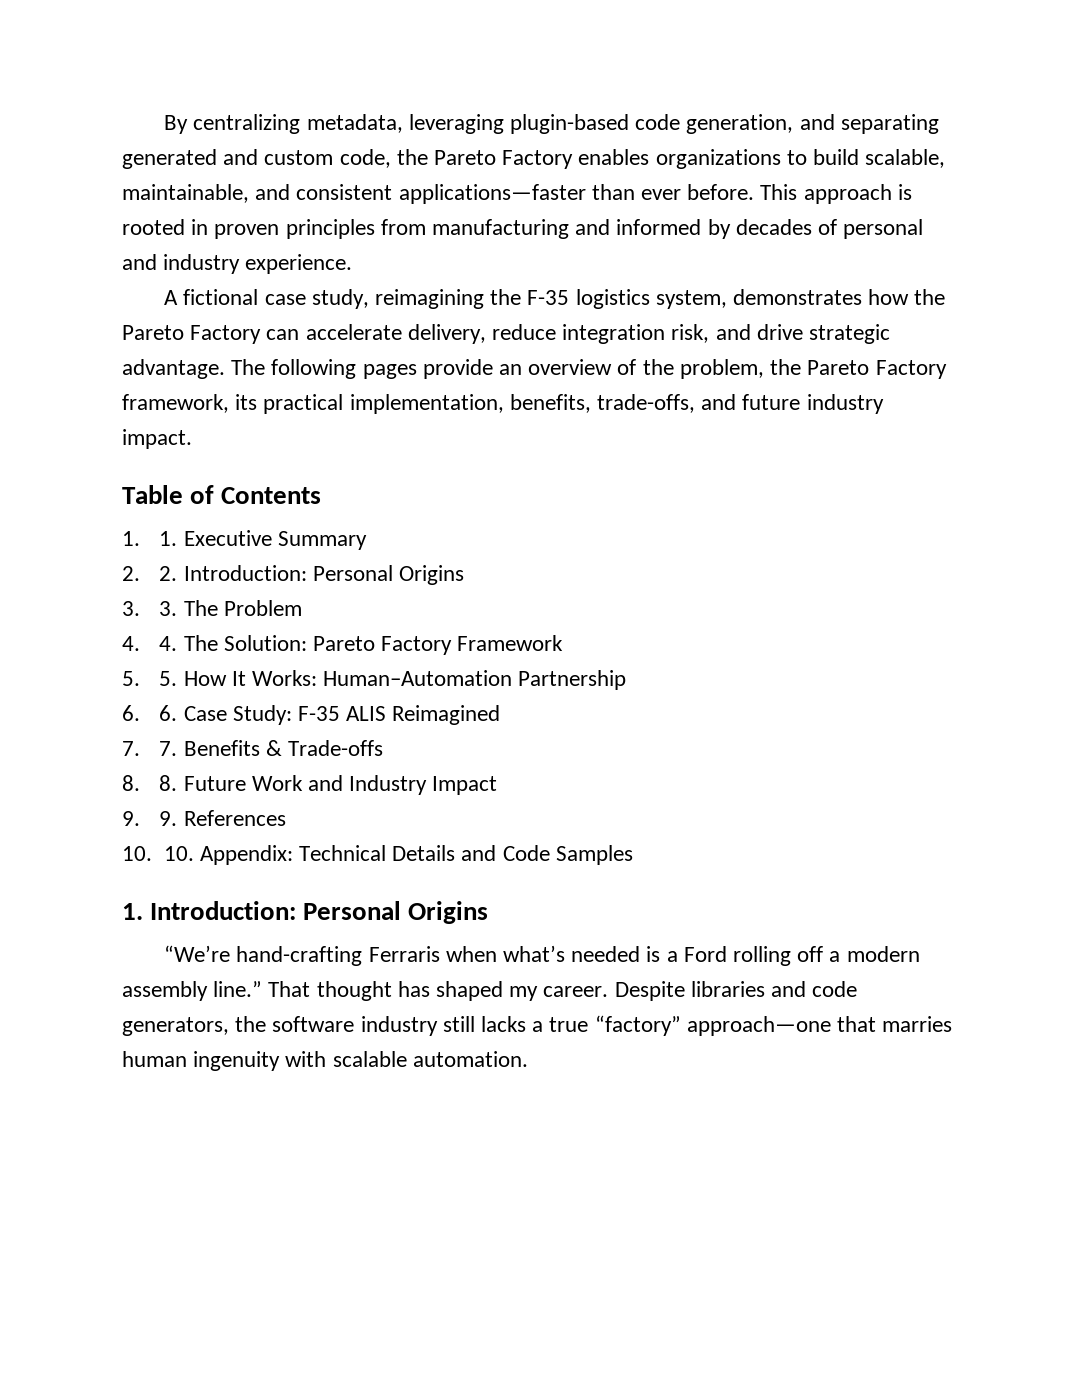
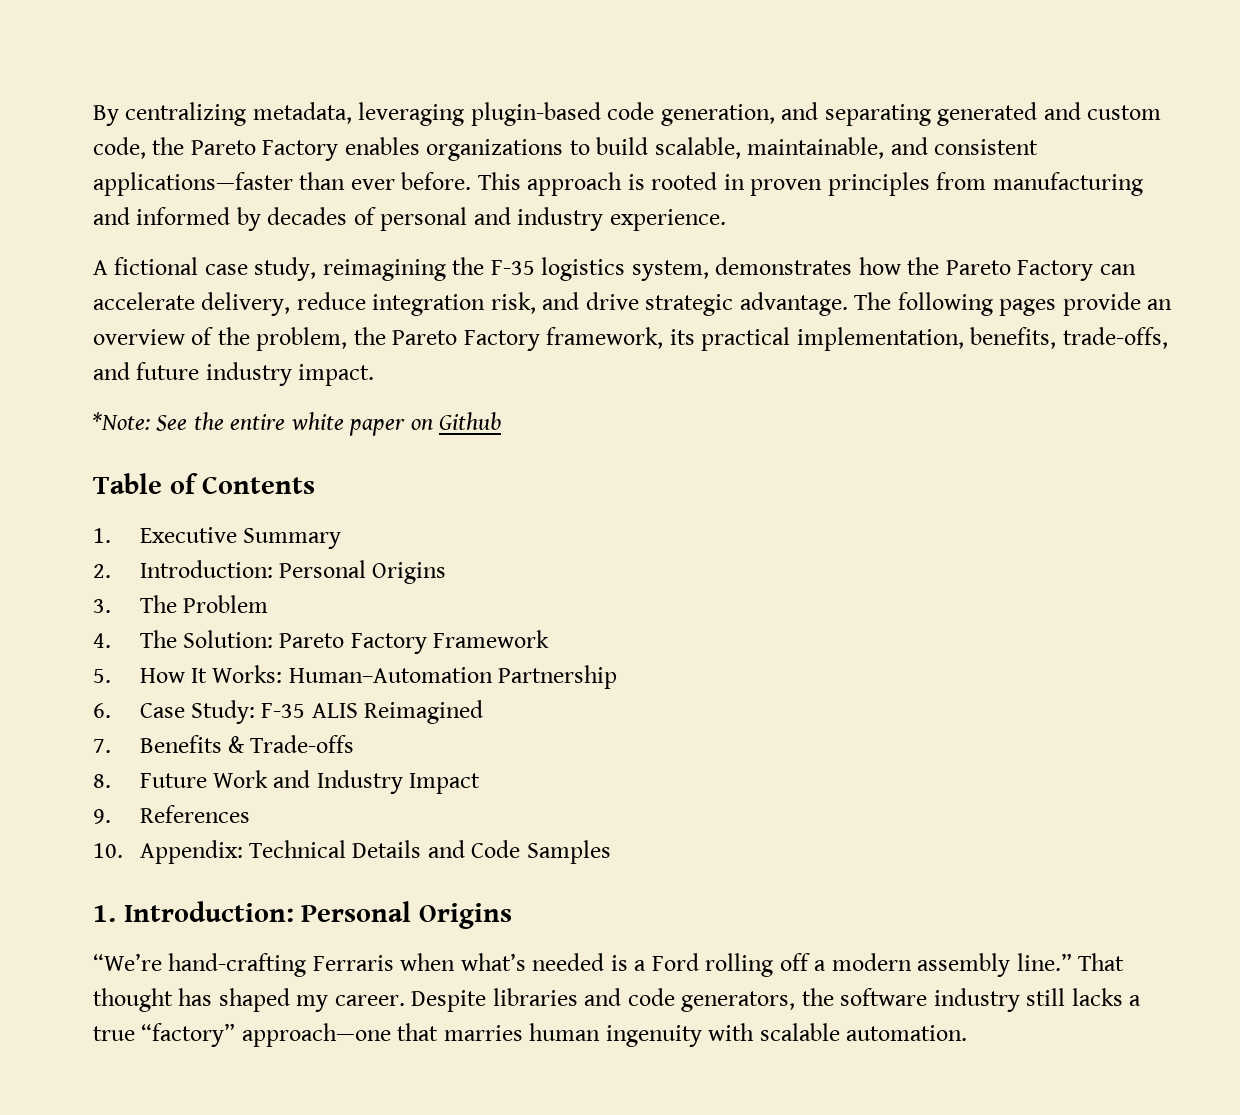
(192, 439) none -> [92,412,502,436] // *Note: See the entire white paper on Github
[159,531,178,546] 1. -> (111, 535) none
[159,566,178,581] 2. -> (111, 571) none
[159,601,178,616] 3. -> (111, 606) none
[159,636,178,651] 4. -> (111, 640) none
[159,671,178,686] 5. -> (111, 676) none
[159,705,178,721] 6. -> (111, 710) none
[159,741,178,756] 7. -> (111, 746) none
[159,775,178,791] 8. -> (111, 781) none
[159,811,178,826] 9. -> (111, 816) none
[163,846,194,861] 10. -> (123, 850) none

